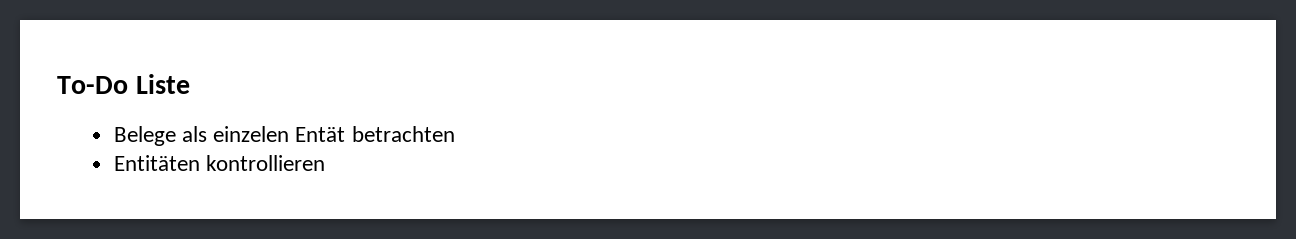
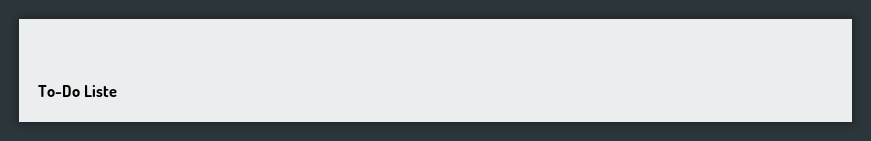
[113,126,455,146] [113,155,325,171] // Belege als einzelen Entät betrachten // Entitäten kontrollieren -> (118, 91) none

